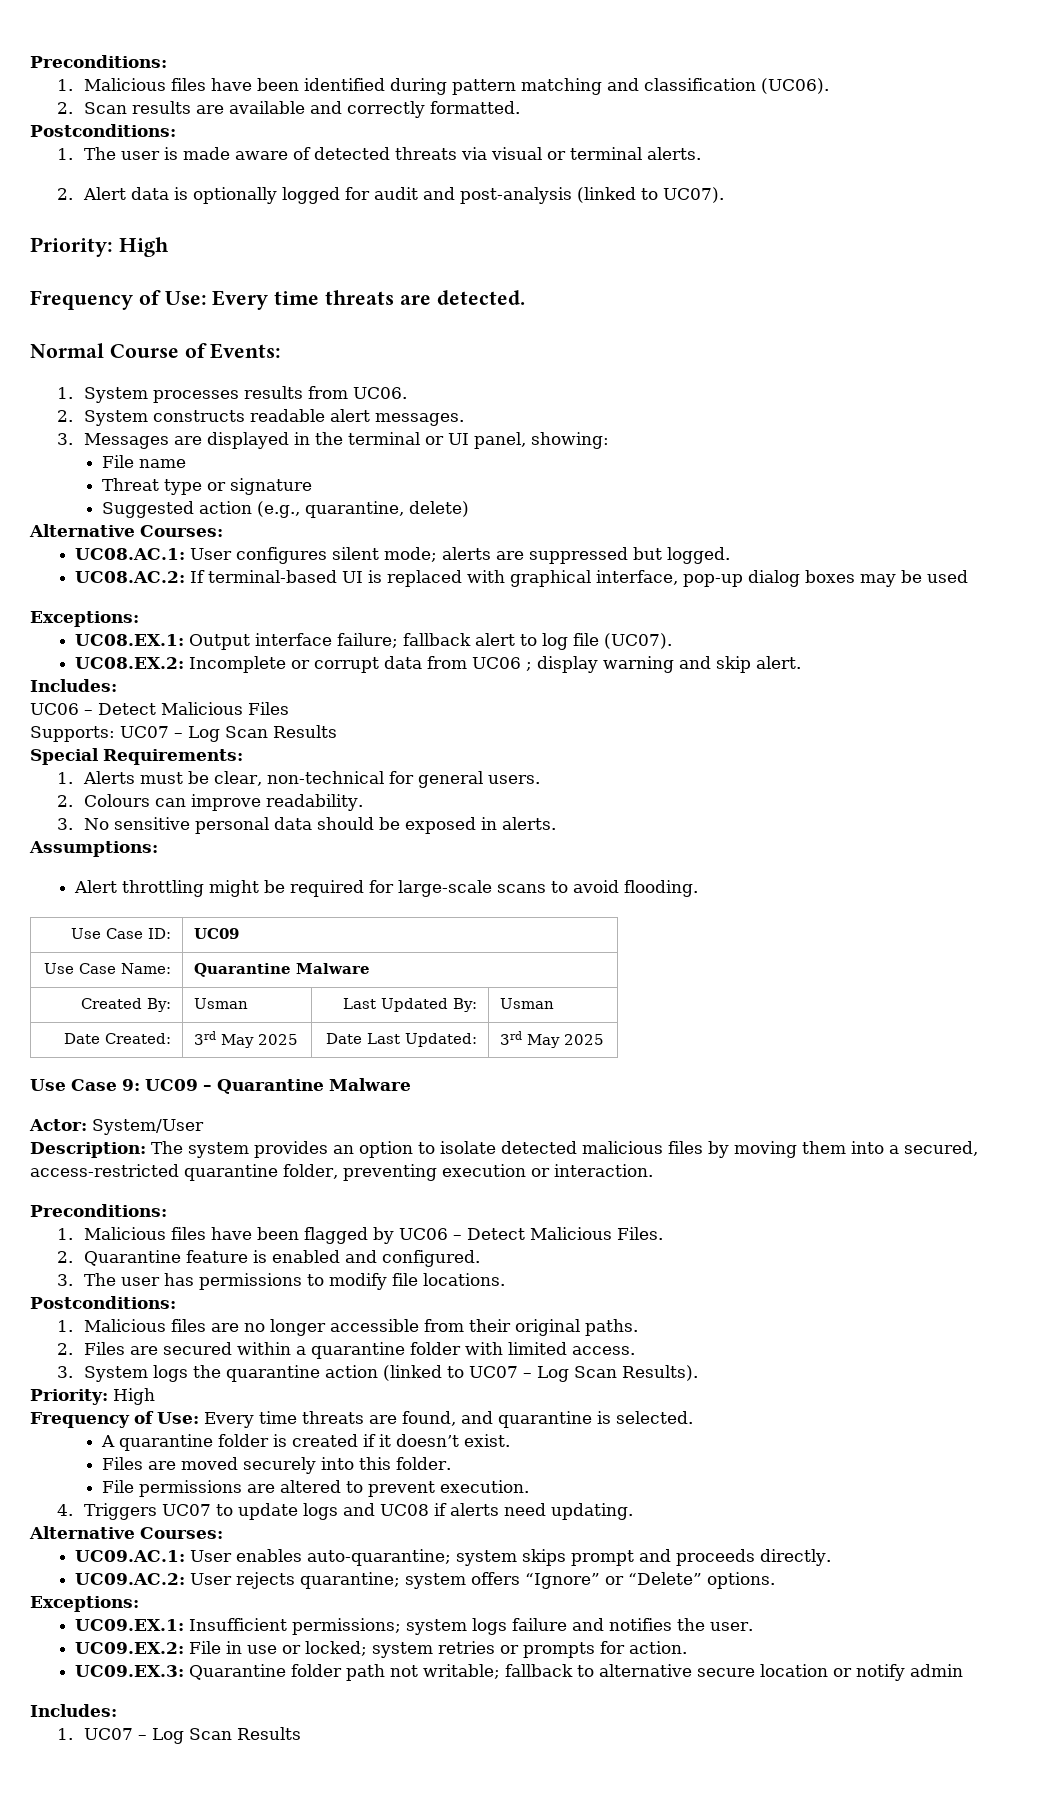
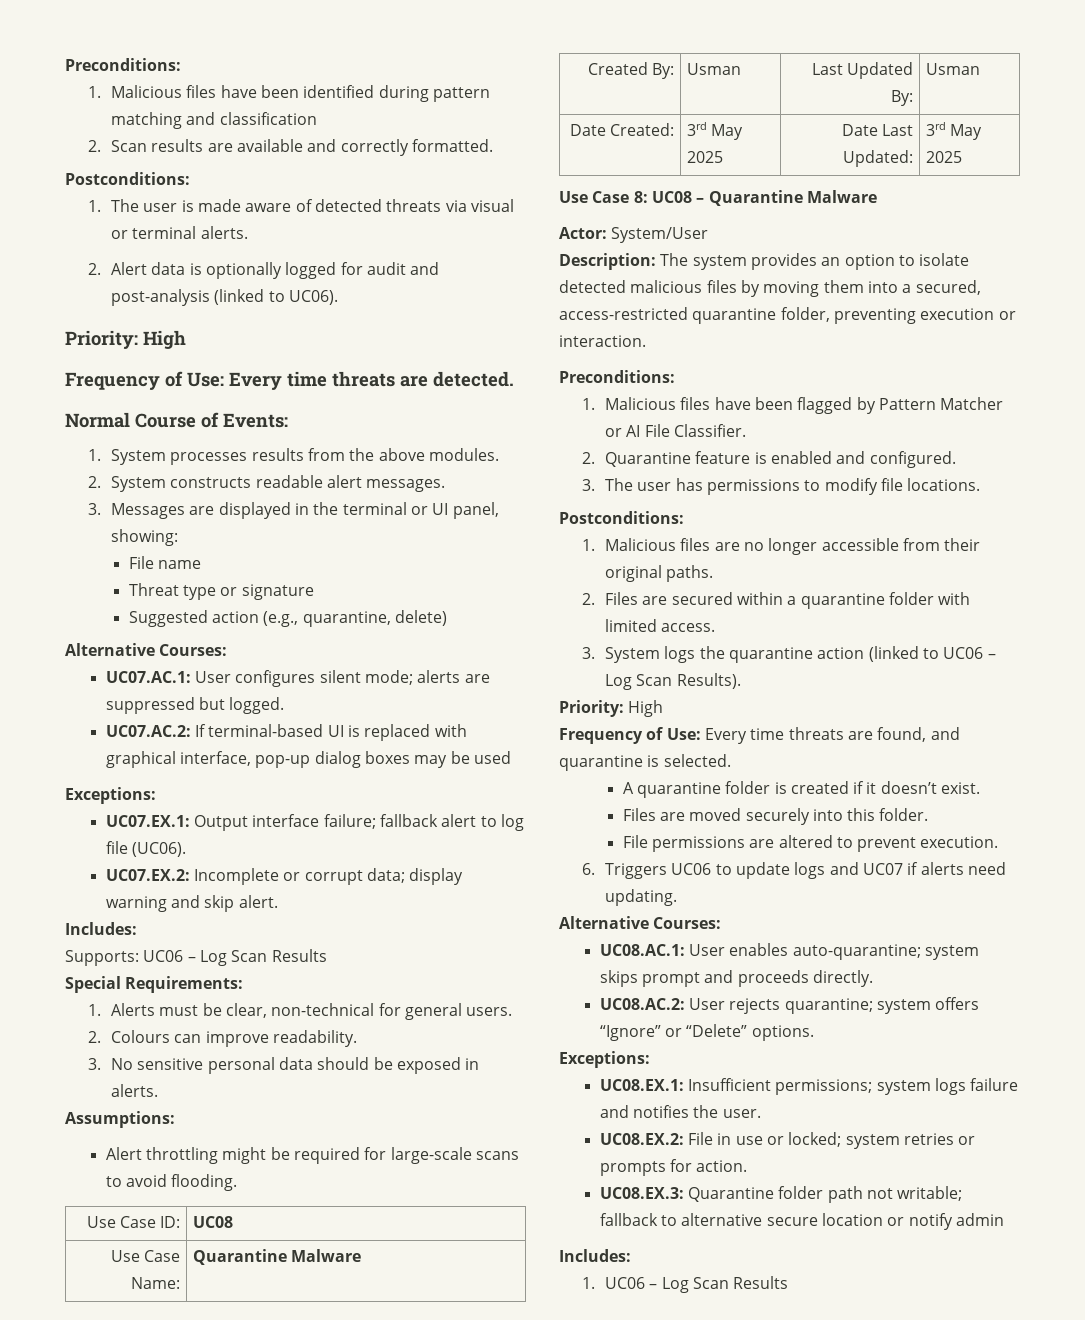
[761,78,830,94] (UC06). -> (317, 118) none
[663,187,725,203] UC07). -> [288,290,338,305] UC06).
[353,387,408,399] UC06. -> [349,448,499,461] the above modules.
[75,548,186,560] UC08.AC.1: -> [105,671,191,683] UC07.AC.1:
[75,571,186,583] UC08.AC.2: -> [105,725,191,737] UC07.AC.2:
[75,634,185,646] UC08.EX.1: -> [105,815,190,827] UC07.EX.1:
[604,633,673,649] [75,657,185,669] (UC07). // UC08.EX.2: -> [131,842,186,857] [105,869,190,881] (UC06). // UC07.EX.2:
[384,656,533,671] data from UC06 ; -> [366,868,405,883] data;
[30,702,289,715] [30,726,183,742] UC06 – Detect Malicious Files // Supports: UC07 – -> [65,950,196,966] Supports: UC06 –
[193,928,239,939] UC09 -> [192,1216,233,1228] UC08
[122,1079,198,1091] 9: UC09 -> [633,191,692,203] 8: UC08
[399,1227,664,1240] UC06 – Detect Malicious Files. -> [878,397,1004,410] [604,424,746,437] Pattern Matcher or AI File Classifier.
[469,1366,519,1378] UC07 -> [943,647,984,659] UC06
[57,1503,212,1520] 4. Triggers UC07 -> [581,863,712,879] 6. Triggers UC06
[380,1504,430,1516] UC08 -> [862,863,903,875] UC07
[75,1550,186,1562] UC09.AC.1: -> [599,944,685,956] UC08.AC.1:
[75,1573,186,1585] UC09.AC.2: -> [599,998,685,1010] UC08.AC.2:
[75,1619,185,1631] UC09.EX.1: -> [599,1079,684,1091] UC08.EX.1:
[75,1642,185,1654] UC09.EX.2: -> [599,1133,684,1145] UC08.EX.2:
[75,1665,185,1677] UC09.EX.3: -> [599,1187,684,1199] UC08.EX.3:
[84,1728,134,1740] UC07 -> [604,1277,645,1289] UC06

